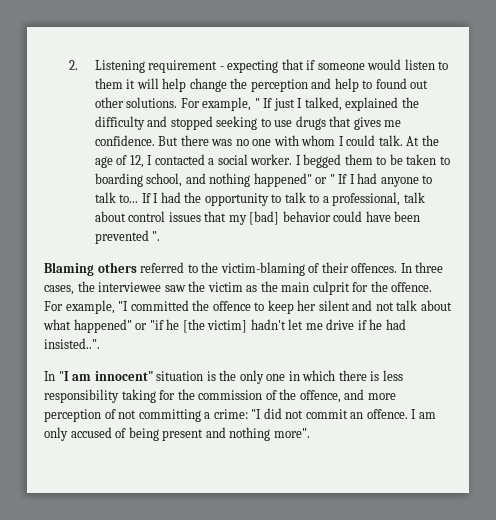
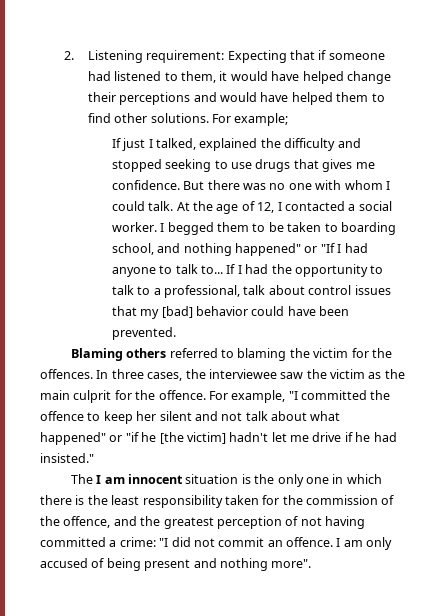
[148,59,449,73] [94,78,429,92] requirement - expecting that if someone would listen to them it will help change the perception and help to found out -> [146,50,385,63] [87,71,391,84] [87,92,385,105] [87,113,111,123] requirement: Expecting that if someone had listened to them, it would have helped change their perceptions and would have helped them to find
[202,97,260,111] example, " -> [234,113,289,126] example; //
[329,174,348,184] " If -> [320,243,335,253] "If
[94,230,161,244] prevented ". -> [111,327,176,340] prevented.
[201,262,349,276] the victim-blaming of their -> [237,348,392,361] blaming the victim for the
[44,338,100,349] [44,371,153,381] insisted..". // In "I am innocent" -> [40,453,94,463] [70,474,184,484] insisted." // The I am innocent
[382,370,403,381] [44,389,156,403] less responsibility taking -> [87,495,259,508] the least responsibility taken
[367,393,396,400] more -> [140,516,214,529] the greatest
[138,409,201,422] committing -> [325,516,365,529] [40,537,106,547] having committed

